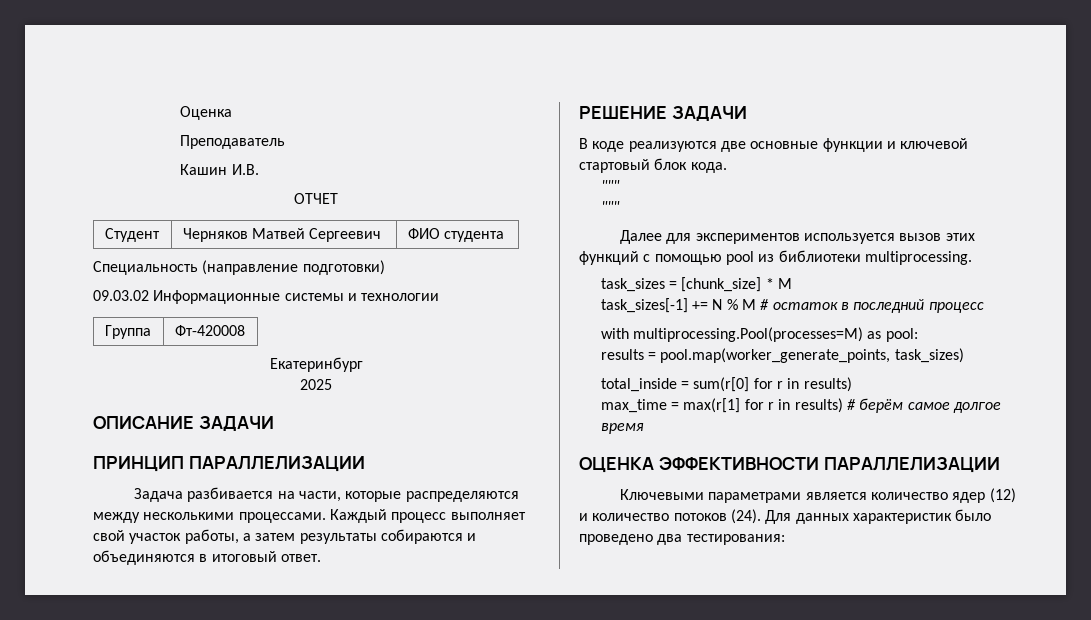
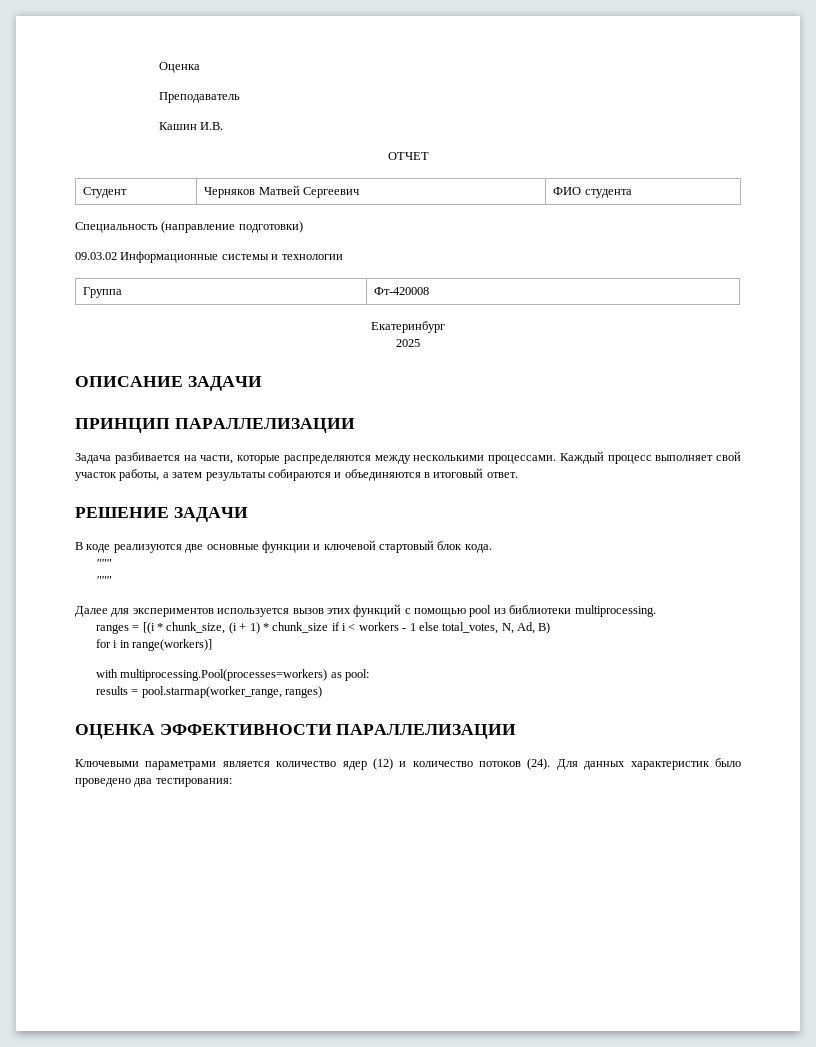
[600,277,793,292] [600,298,984,313] task_sizes = [chunk_size] * M // task_sizes[-1] += N % M # остаток в последний процесс -> [95,622,551,634] [95,639,213,651] ranges = [(i * chunk_size, (i + 1) * chunk_size if i < workers - 1 else total_votes, N, Ad, B) // for i in range(workers)]
[633,327,864,342] multiprocessing.Pool(processes=M) -> [120,669,328,681] multiprocessing.Pool(processes=workers)
[660,348,964,363] [600,377,852,392] [600,398,1001,413] [600,423,644,434] pool.map(worker_generate_points, task_sizes) // total_inside = sum(r[0] for r in results) // max_time = max(r[1] for r in results) # берём самое долгое время -> [141,686,323,698] pool.starmap(worker_range, ranges)

